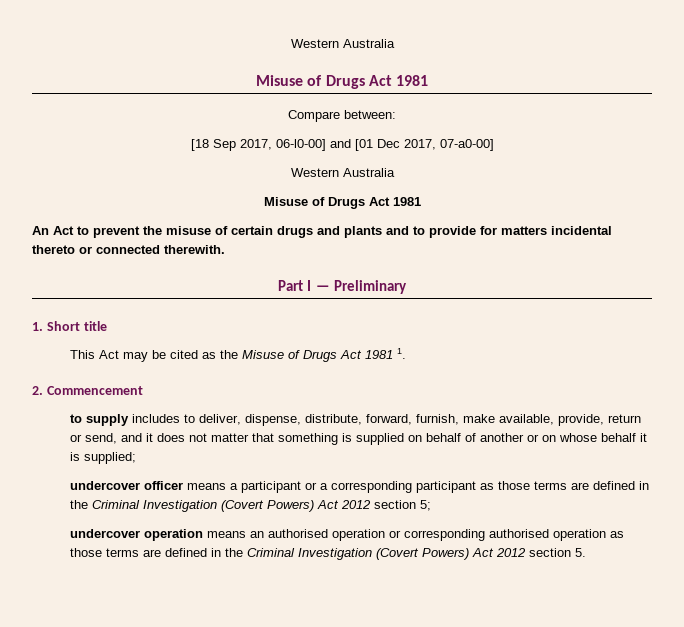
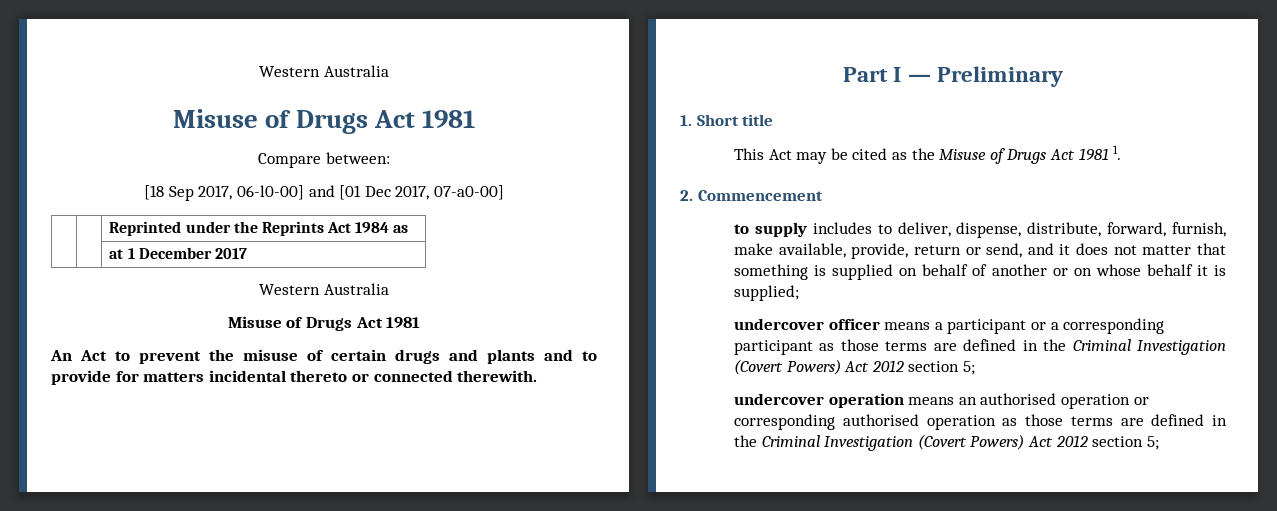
(494, 145) none -> [109,221,409,236] [109,247,247,259] // | | Reprinted under the Reprints Act 1984 as // | | at 1 December 2017
[575,548,587,557] 5. -> [1146,436,1159,450] 5;

